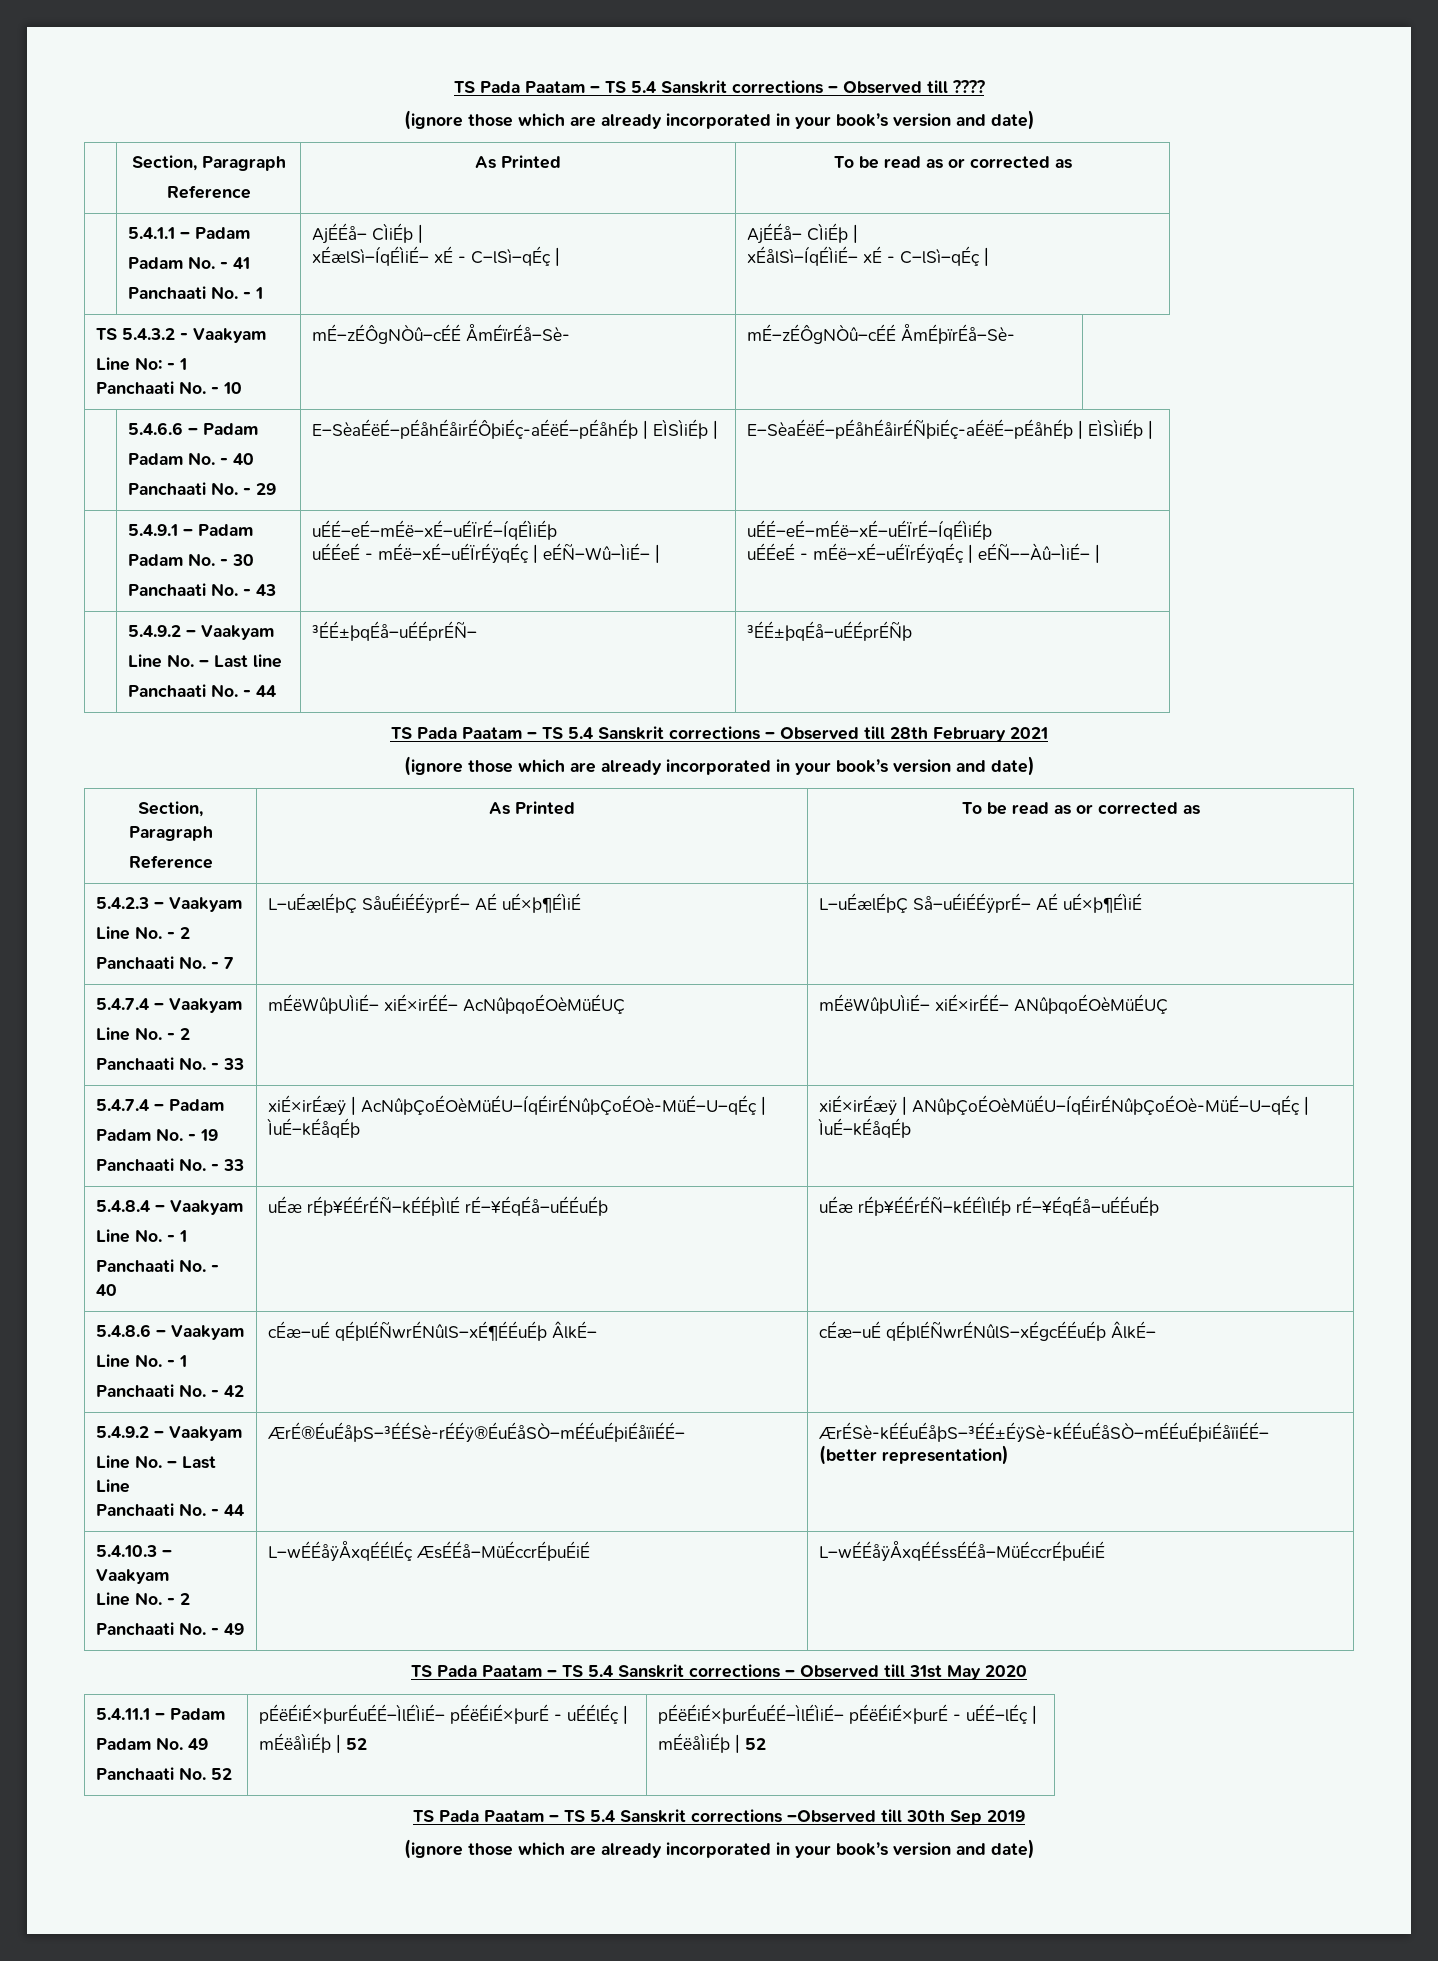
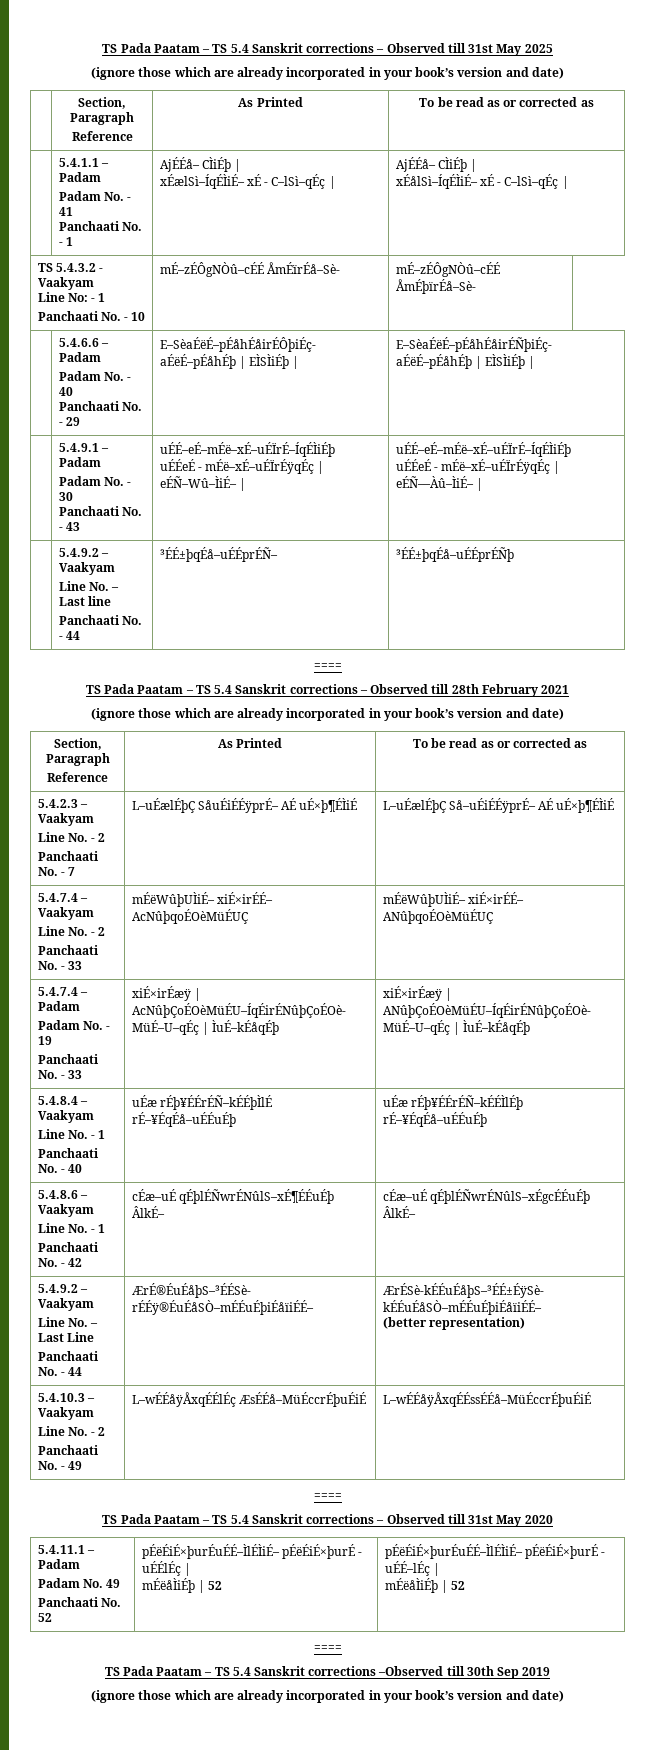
[951,80,985,93] ???? -> [468,44,553,56] 31st May 2025
(913, 631) none -> [313,663,342,670] // ====
(1106, 1551) none -> [313,1493,342,1500] // ====
(767, 1744) none -> [313,1645,342,1652] // ====

